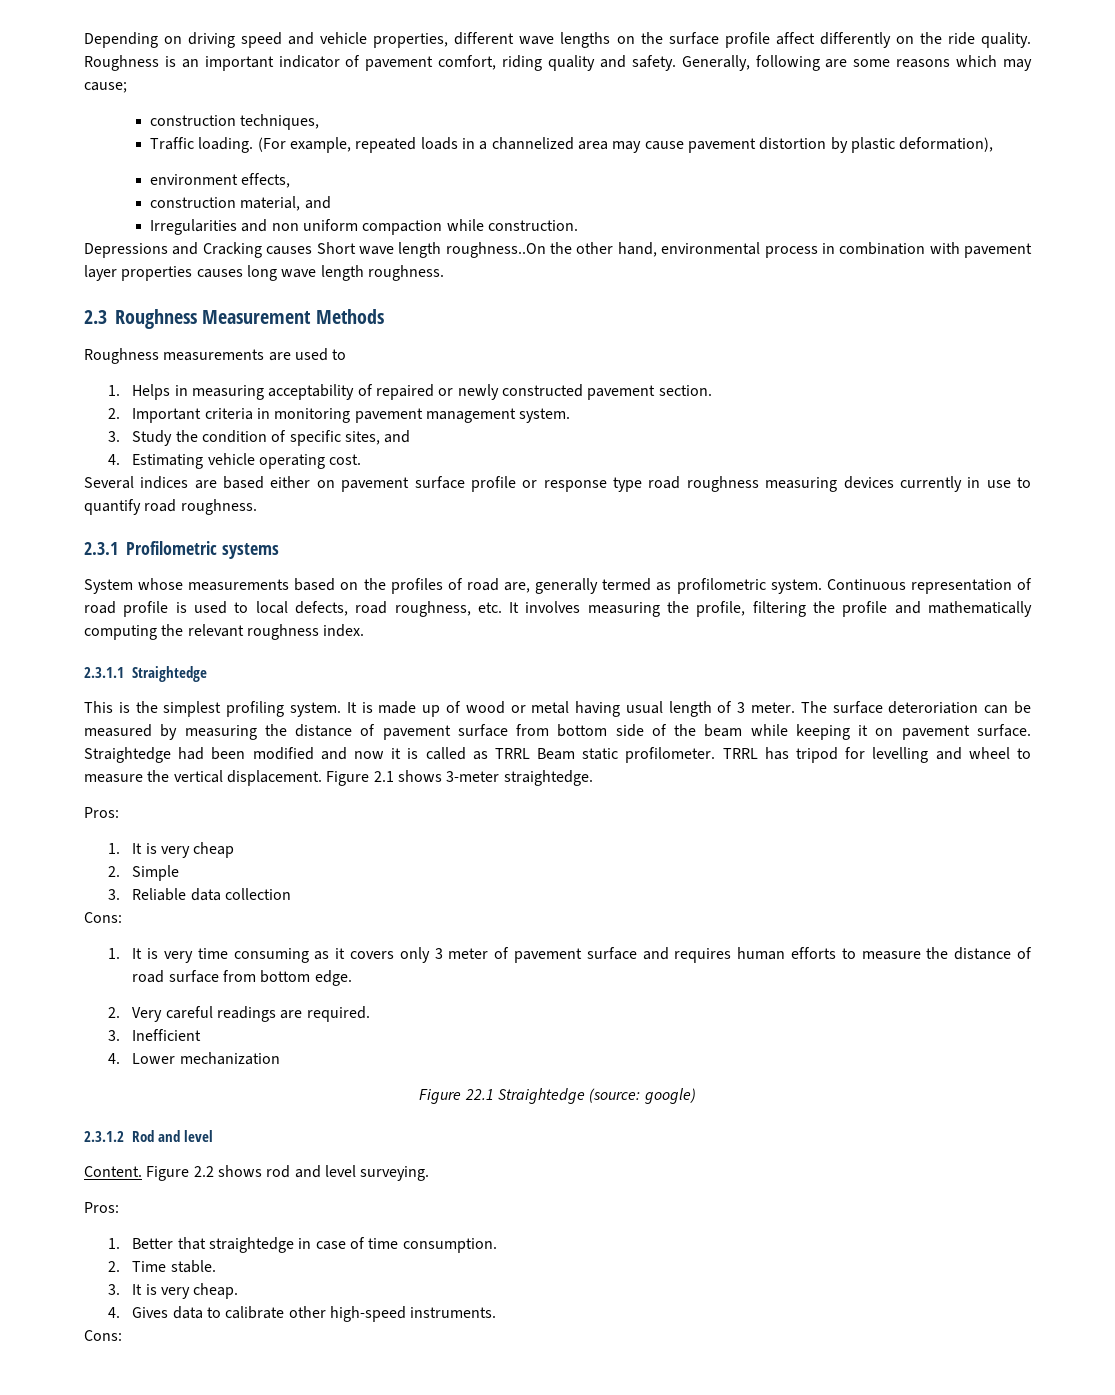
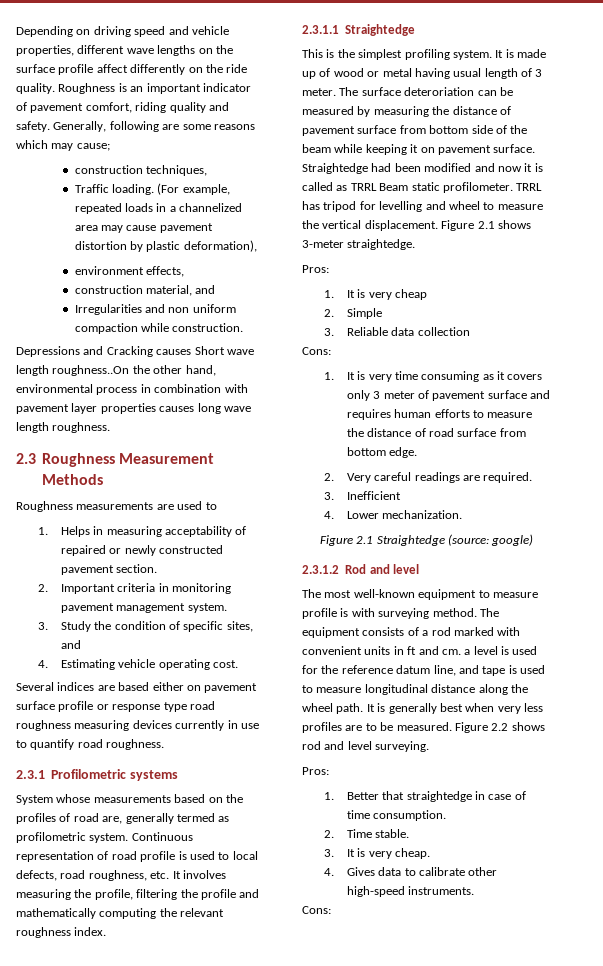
[179,1052,280,1065] [419,1089,494,1104] mechanization // Figure 22.1 -> [382,510,463,519] [319,535,374,546] mechanization. // Figure 2.1
[84,1166,142,1177] Content. -> [302,589,538,600] [302,608,499,619] [302,627,521,638] [302,646,538,655] [302,665,545,676] [302,684,528,695] [302,703,543,714] [302,722,452,733] The most well-known equipment to measure profile is with surveying method. The equipment consists of a rod marked with convenient units in ft and cm. a level is used for the reference datum line, and tape is used to measure longitudinal distance along the wheel path. It is generally best when very less profiles are to be measured.

